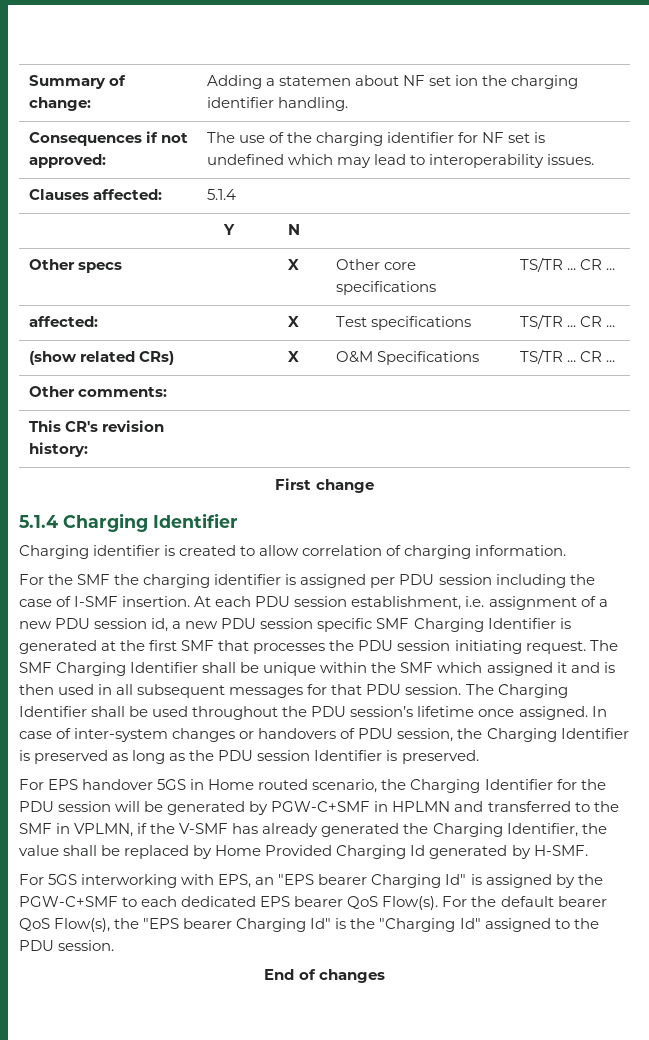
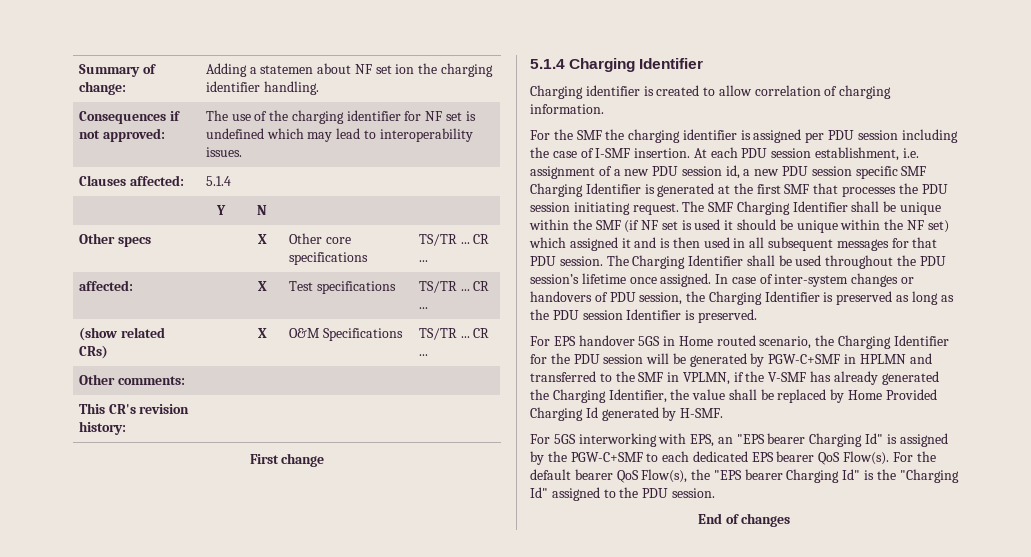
(434, 667) none -> [624,219,949,233] (if NF set is used it should be unique within the NF set)

